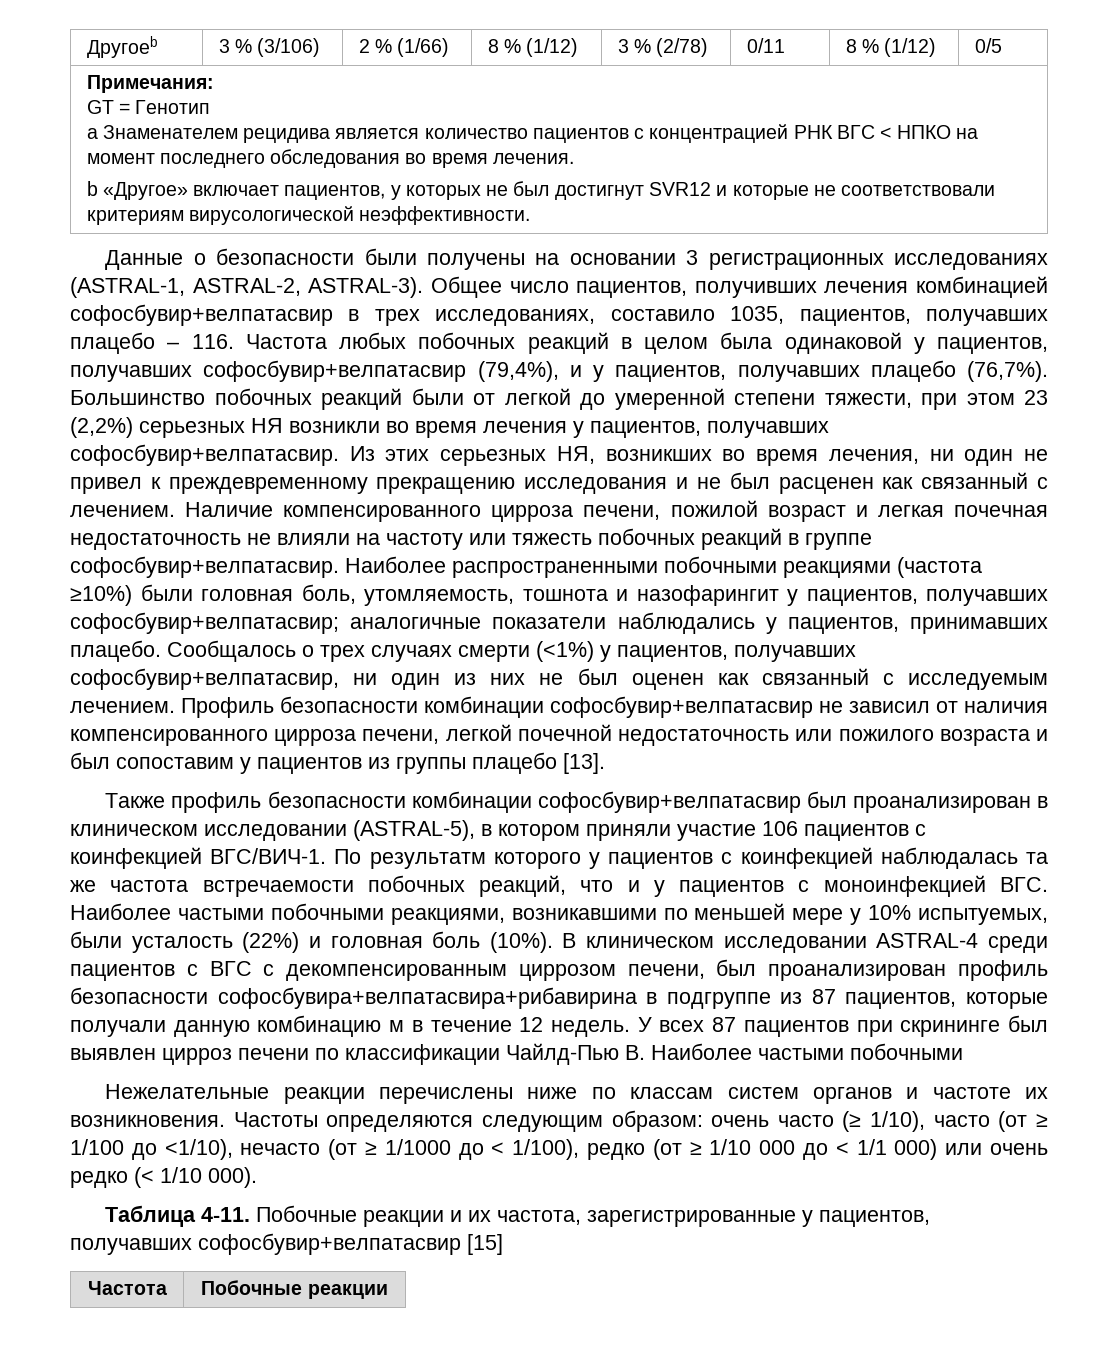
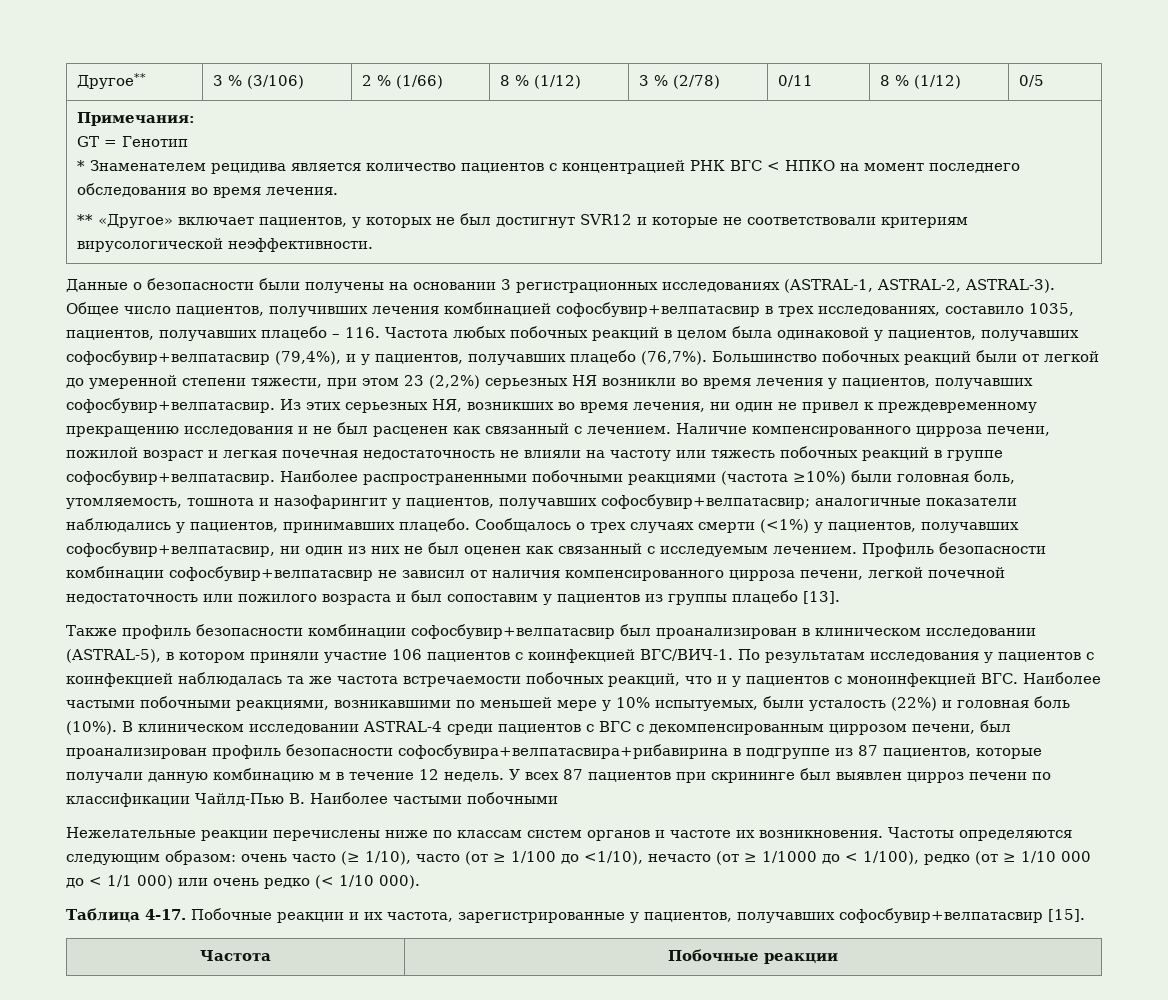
[86,36,158,58] Другоеb -> [76,73,146,89] Другое**
[86,128,98,139] a -> [76,160,85,171] *
[86,181,98,196] b -> [76,214,93,225] **
[369,852,581,869] результатм которого -> [765,652,979,663] результатам исследования
[201,1207,251,1222] 4-11. -> [145,909,186,920] 4-17.
[467,1234,503,1255] [15] -> [1048,909,1085,922] [15].

